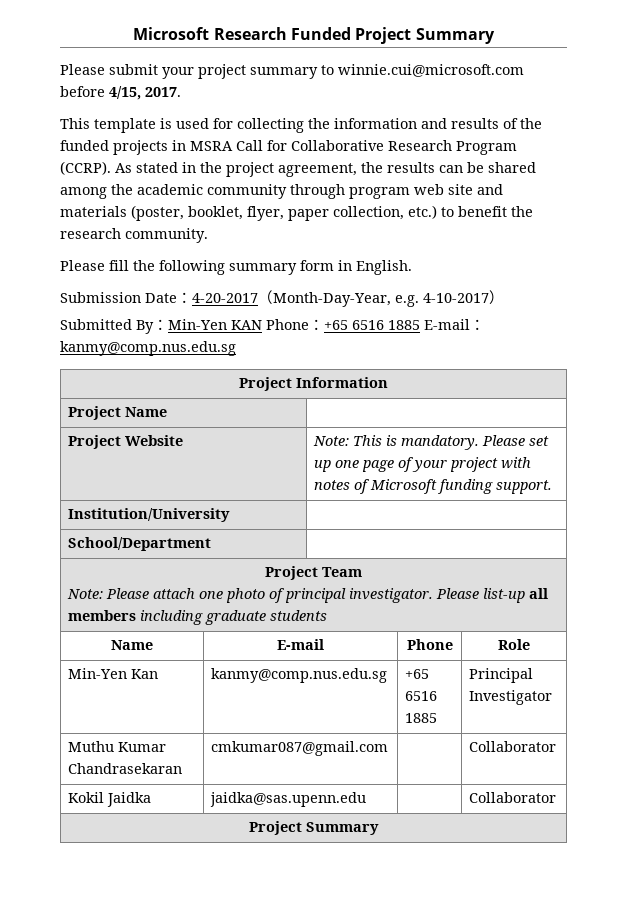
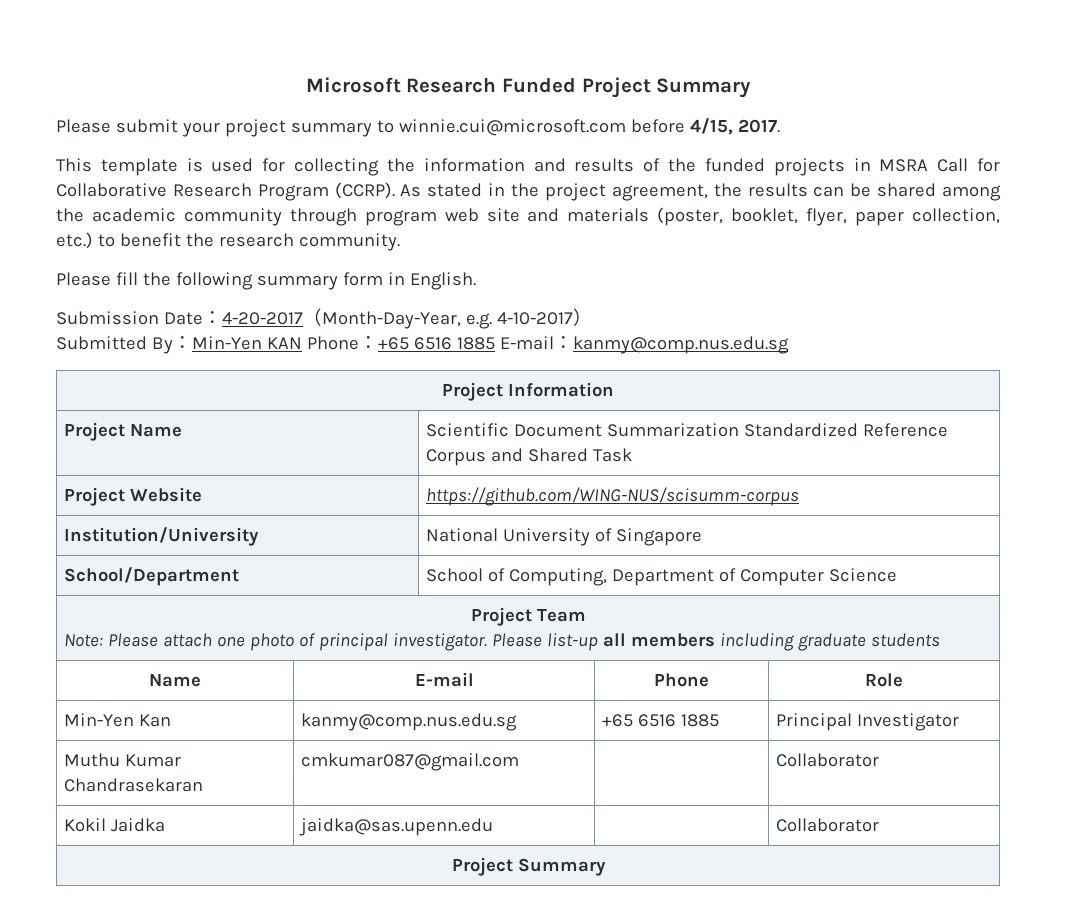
[67,435,183,449] [312,435,549,450] [313,457,531,472] [313,479,552,494] [67,508,230,522] [67,537,211,551] // Project Website | Note: This is mandatory. Please set up one page of your project with notes of Microsoft funding support. // Institution/University | // School/Department | -> [426,423,949,437] [426,448,633,466] [64,487,203,506] [426,487,800,506] [64,527,260,546] [426,528,703,546] [64,567,240,586] [426,568,898,586] Scientific Document Summarization Standardized Reference Corpus and Shared Task // Project Website | https://github.com/WING-NUS/scisumm-corpus // Institution/University | National University of Singapore // School/Department | School of Computing, Department of Computer Science

